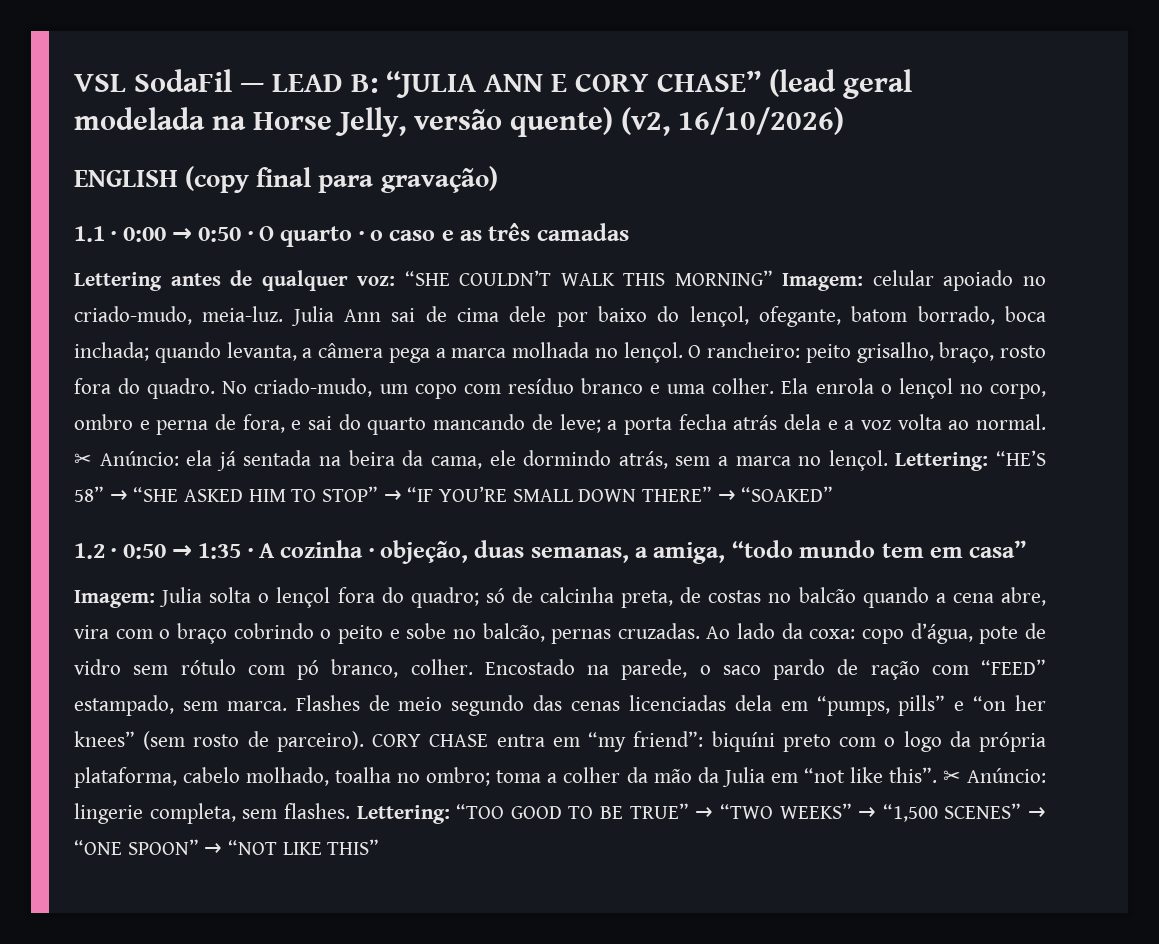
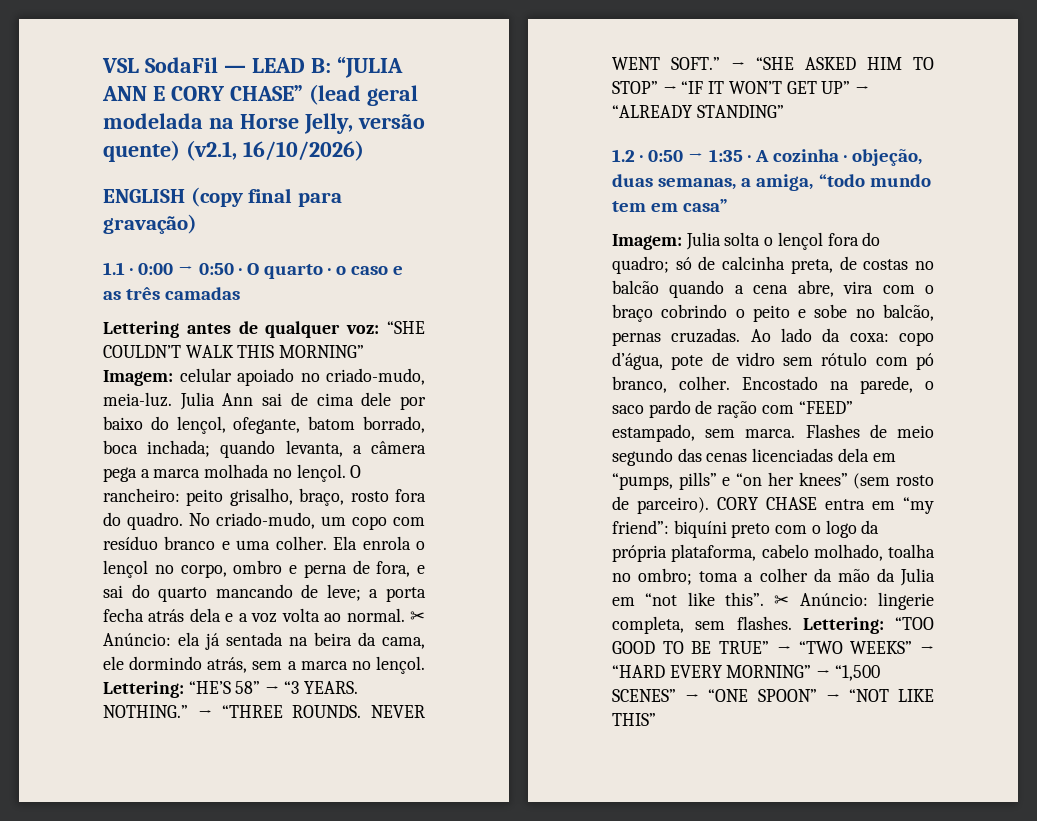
[621,107,670,136] (v2, -> [185,140,237,161] (v2.1,
(128, 496) none -> [283,681,358,694] [103,705,425,718] [612,57,745,70] “3 YEARS. NOTHING.” → “THREE ROUNDS. NEVER WENT SOFT.” →
[439,486,834,502] YOU’RE SMALL DOWN THERE” → “SOAKED” -> [708,81,870,94] [612,105,784,118] IT WON’T GET UP” → “ALREADY STANDING”
(877, 813) none -> [612,665,831,678] “HARD EVERY MORNING” →

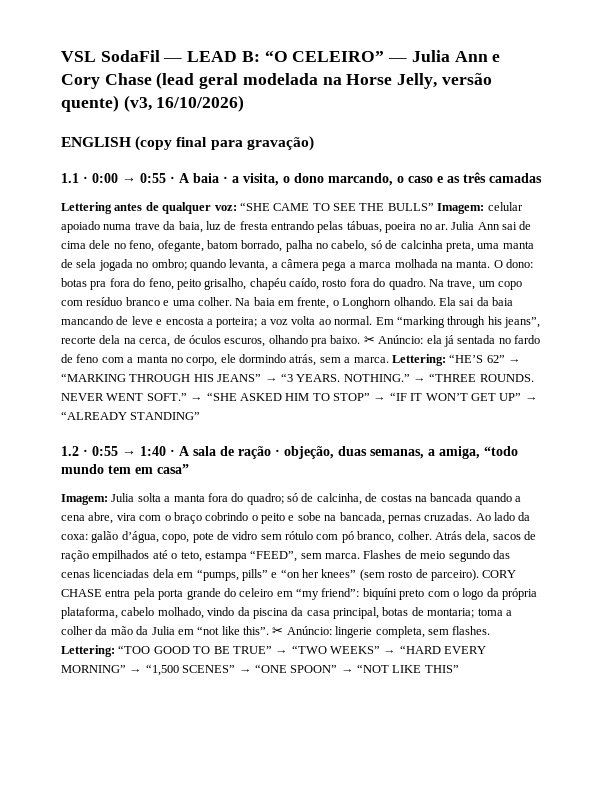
[336,56,403,78] [102,85,303,101] “JULIA ANN E CORY CHASE” -> [264,50,501,62] [61,73,152,89] “O CELEIRO” — Julia Ann e Cory Chase
[185,140,237,161] (v2.1, -> [123,95,152,112] (v3,
[198,263,332,279] 0:50 · O quarto · -> [140,173,393,186] 0:55 · A baia · a visita, o dono marcando,
[103,345,365,358] [103,368,425,386] [103,392,172,407] COULDN’T WALK THIS MORNING” Imagem: celular apoiado no criado-mudo, meia-luz. -> [273,202,523,214] [61,221,448,233] CAME TO SEE THE BULLS” Imagem: celular apoiado numa trave da baia, luz de fresta entrando pelas tábuas, poeira no ar.
[400,396,427,410] [103,416,425,434] [103,440,211,457] por baixo do lençol, ofegante, batom borrado, boca inchada; -> [113,240,534,252] [61,259,187,271] no feno, ofegante, batom borrado, palha no cabelo, só de calcinha preta, uma manta de sela jogada no ombro;
[272,464,362,482] [103,488,345,506] no lençol. O rancheiro: peito grisalho, braço, -> [440,259,533,268] [61,278,319,290] na manta. O dono: botas pra fora do feno, peito grisalho, chapéu caído,
[189,512,315,529] No criado-mudo, -> [428,279,476,290] Na trave,
[333,536,426,550] [103,560,425,578] [103,584,426,602] [103,608,234,622] Ela enrola o lençol no corpo, ombro e perna de fora, e sai do quarto mancando de leve; a porta fecha atrás dela e -> [235,297,513,309] [61,316,258,328] Na baia em frente, o Longhorn olhando. Ela sai da baia mancando de leve e encosta a porteira;
(405, 615) none -> [375,316,540,328] [61,335,361,347] Em “marking through his jeans”, recorte dela na cerca, de óculos escuros, olhando pra baixo.
[289,632,425,649] na beira da cama, -> [498,335,540,344] [61,354,218,366] no fardo de feno com a manta no corpo,
[300,656,425,674] [103,681,261,698] marca no lençol. Lettering: “HE’S 58” -> [353,354,521,366] [61,373,262,382] marca. Lettering: “HE’S 62” → “MARKING THROUGH HIS JEANS”
[648,149,839,162] 0:50 → 1:35 · A cozinha -> [92,446,271,459] 0:55 → 1:40 · A sala de ração
[764,232,823,250] o lençol -> [164,494,205,502] a manta
[722,256,934,274] [612,280,659,294] calcinha preta, de costas no balcão -> [316,493,473,505] calcinha, de costas na bancada
[855,304,934,321] no balcão, -> [324,512,385,524] na bancada,
[899,332,934,346] [612,352,663,370] copo d’água, -> [91,531,190,543] galão d’água, copo,
[742,376,934,394] [612,400,853,418] [612,424,695,442] Encostado na parede, o saco pardo de ração com “FEED” estampado, -> [434,531,536,543] [61,550,298,562] Atrás dela, sacos de ração empilhados até o teto, estampa “FEED”,
(865, 504) none -> [133,588,274,600] pela porta grande do celeiro
[888,544,935,558] [612,568,693,585] toalha no ombro; -> [207,607,475,619] vindo da piscina da casa principal, botas de montaria;

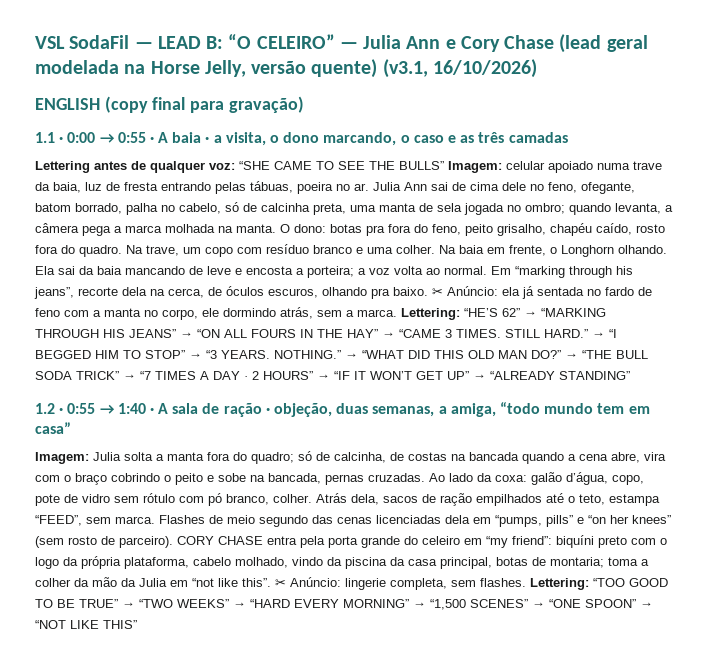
[123,95,152,112] (v3, -> [382,59,428,78] (v3.1,
[280,373,534,382] [61,392,370,401] “3 YEARS. NOTHING.” → “THREE ROUNDS. NEVER WENT SOFT.” → “SHE ASKED HIM TO STOP” -> [197,329,617,338] [35,350,648,359] [35,371,313,380] “ON ALL FOURS IN THE HAY” → “CAME 3 TIMES. STILL HARD.” → “I BEGGED HIM TO STOP” → “3 YEARS. NOTHING.” → “WHAT DID THIS OLD MAN DO?” → “THE BULL SODA TRICK” → “7 TIMES A DAY · 2 HOURS”

